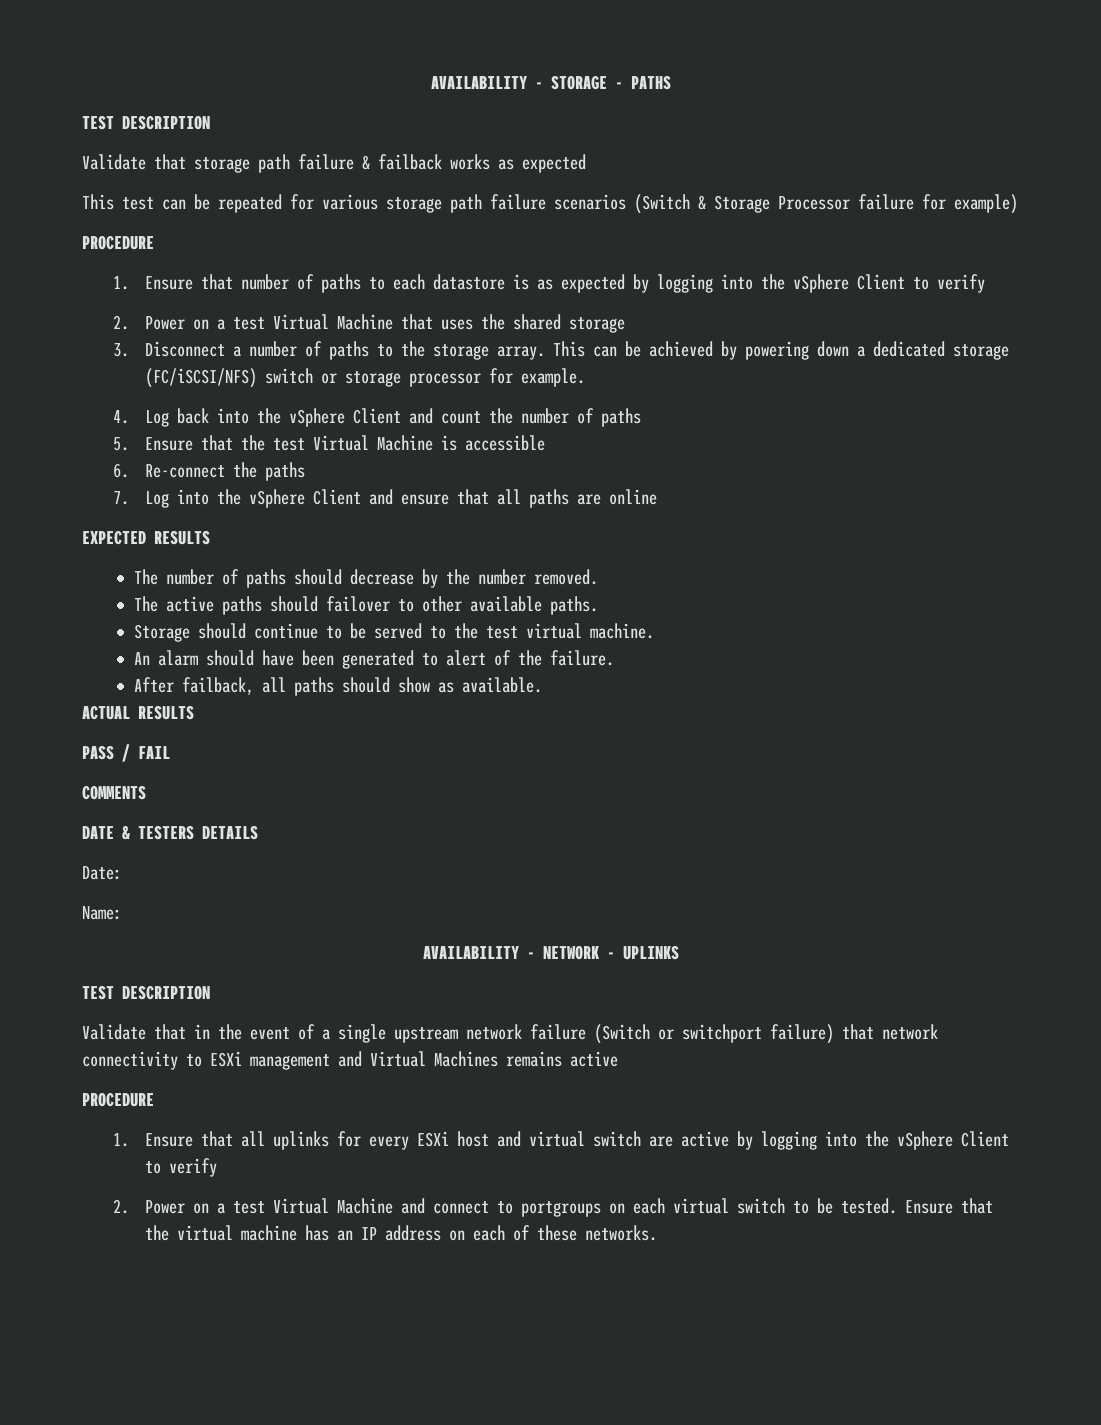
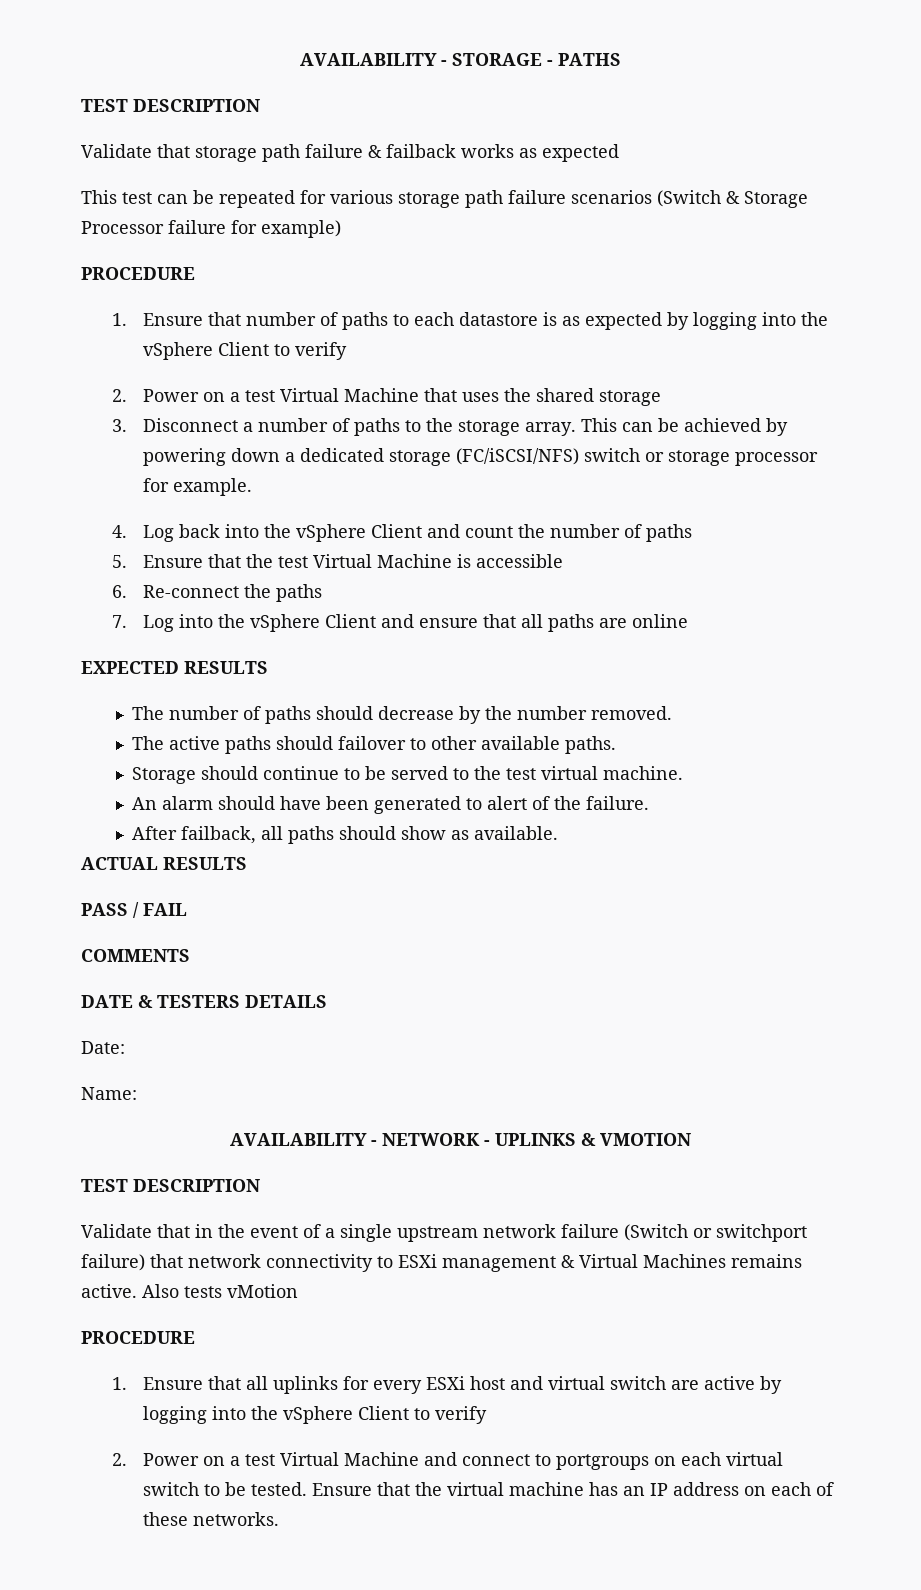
(679, 952) none -> [581,1133,691,1146] & VMOTION
[338,1051,362,1067] and -> [561,1255,575,1268] &
[570,1051,618,1067] active -> [81,1284,298,1298] active. Also tests vMotion

